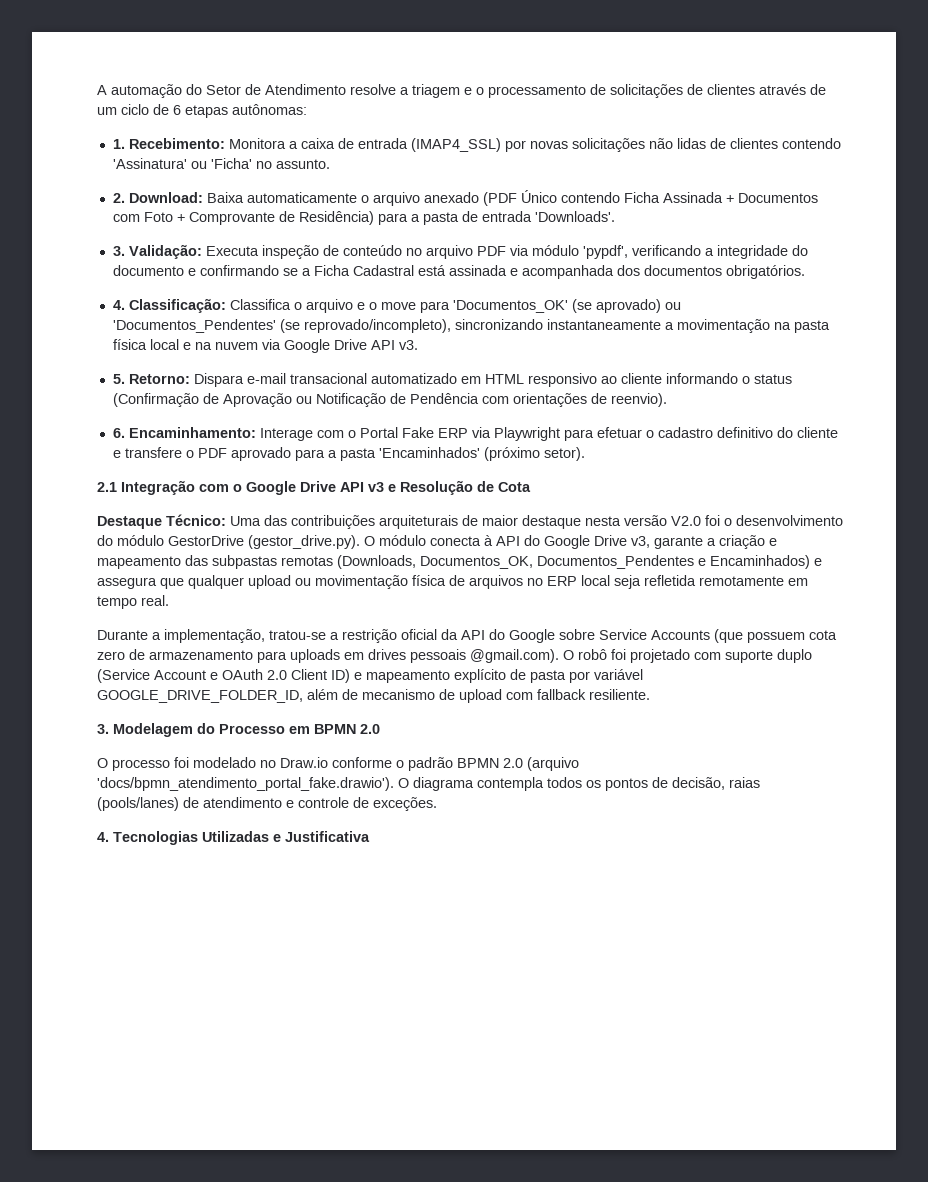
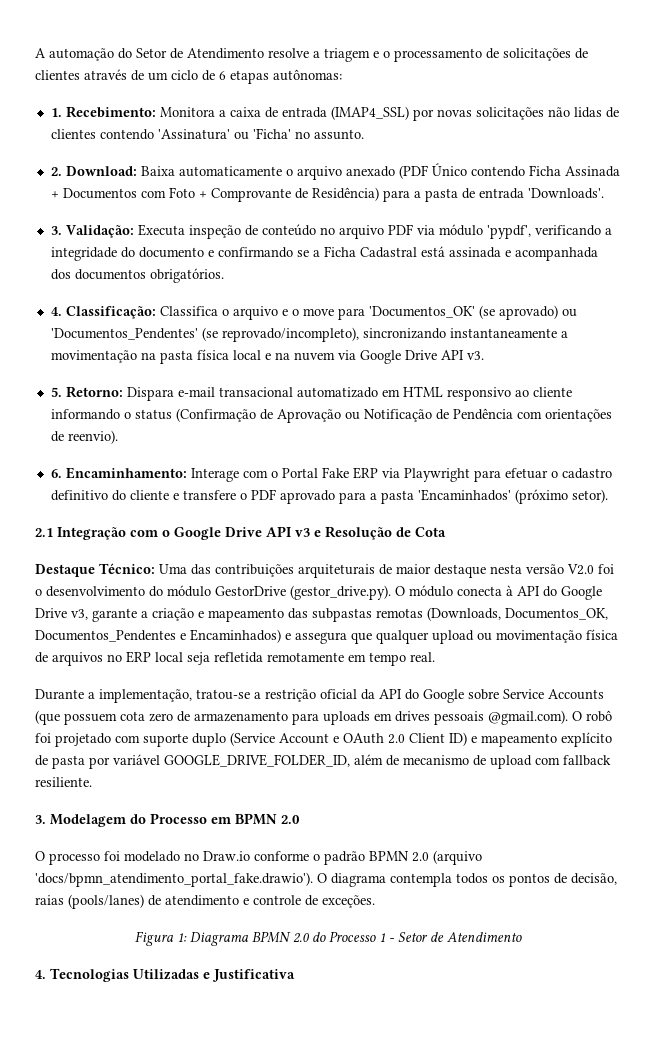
(437, 804) none -> [135,931,522,946] // Figura 1: Diagrama BPMN 2.0 do Processo 1 - Setor de Atendimento

